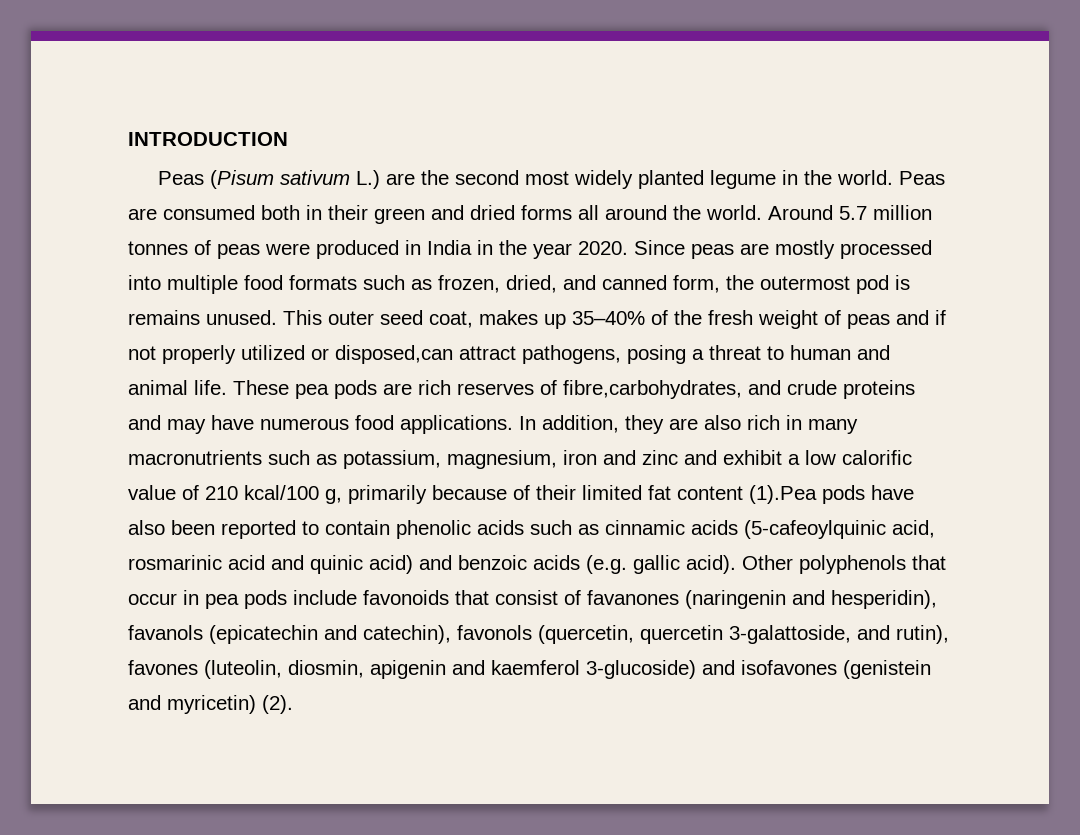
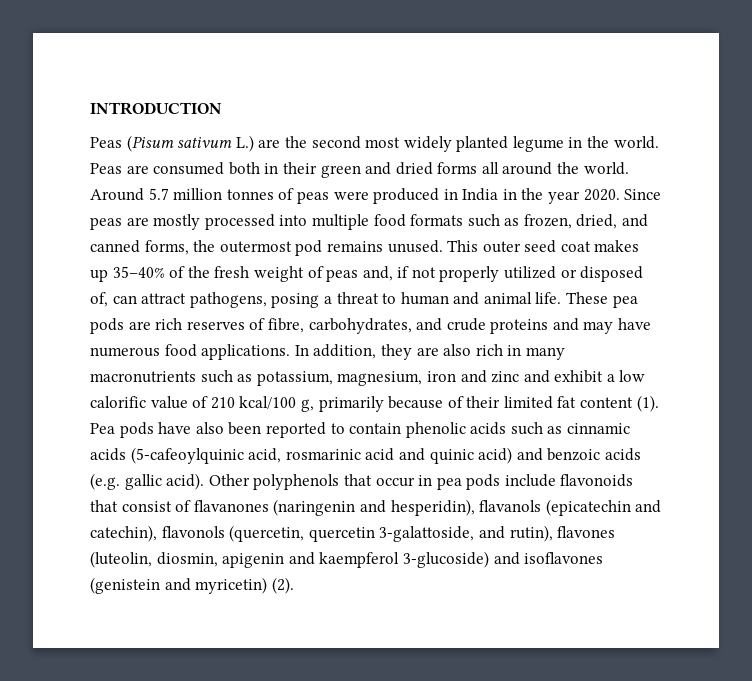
[673,275,720,293] form, -> [144,240,189,255] forms,
[895,275,910,290] is -> (323, 248) none
[429,311,473,328] coat, -> [560,241,591,252] coat
[896,310,929,325] and -> [362,266,393,281] and,
[335,345,453,364] disposed,can -> [580,266,644,282] [90,292,137,307] disposed of, can
[563,380,742,399] fibre,carbohydrates, -> [267,318,412,334] fibre, carbohydrates,
[749,485,817,504] (1).Pea -> [636,395,659,412] [90,423,115,434] (1). Pea
[363,590,449,605] favonoids -> [560,474,634,487] flavonoids
[587,590,679,605] favanones -> [193,500,269,512] flavanones
[128,625,203,640] favanols -> [479,500,542,512] flavanols
[457,625,532,640] favonols -> [161,526,225,538] flavonols
[128,660,198,675] favones -> [557,526,616,538] flavones
[491,660,580,675] kaemferol -> [319,552,400,568] kaempferol
[741,660,837,675] isofavones -> [524,552,604,564] isoflavones

